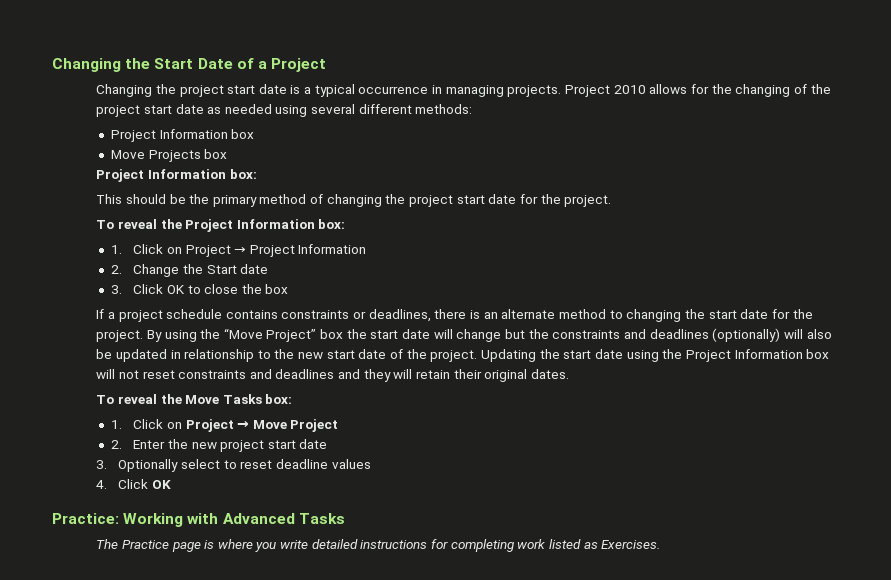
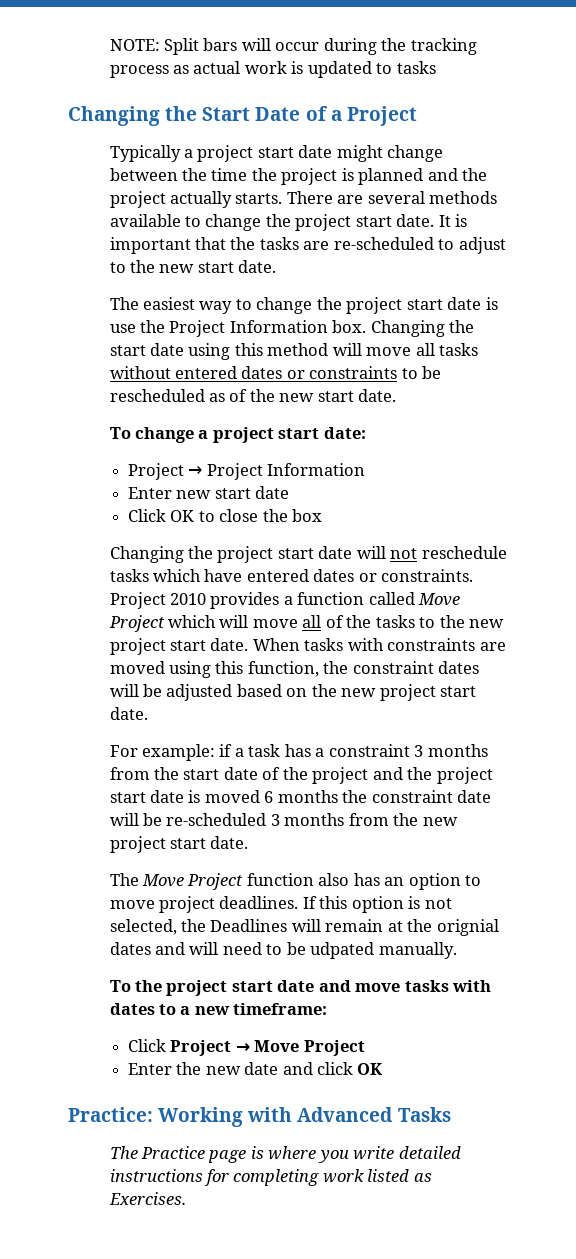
(52, 65) none -> [109,38,477,55] [109,61,436,78] NOTE: Split bars will occur during the tracking process as actual work is updated to tasks //
[96,84,831,97] [96,104,473,117] [111,129,255,142] [111,149,228,162] [96,169,257,182] [96,194,612,207] [96,219,346,232] [111,244,182,254] Changing the project start date is a typical occurrence in managing projects. Project 2010 allows for the changing of the project start date as needed using several different methods: // Project Information box // Move Projects box // Project Information box: // This should be the primary method of changing the project start date for the project. // To reveal the Project Information box: // 1. Click on -> [109,145,444,162] [109,168,488,185] [109,191,498,208] [109,214,468,231] [109,237,506,254] [109,260,277,273] [109,297,498,314] [109,320,475,337] [109,343,479,360] [109,366,442,379] [109,389,397,402] [109,427,366,443] Typically a project start date might change between the time the project is planned and the project actually starts. There are several methods available to change the project start date. It is important that the tasks are re-scheduled to adjust to the new start date. // The easiest way to change the project start date is use the Project Information box. Changing the start date using this method will move all tasks without entered dates or constraints to be rescheduled as of the new start date. // To change a project start date: //
[111,264,269,277] [111,285,123,294] 2. Change the Start date // 3. -> [127,486,290,499] Enter new start date //
[96,309,813,322] [96,328,832,342] [96,349,830,362] [96,369,570,382] [96,394,293,404] [111,419,182,429] If a project schedule contains constraints or deadlines, there is an alternate method to changing the start date for the project. By using the “Move Project” box the start date will change but the constraints and deadlines (optionally) will also be updated in relationship to the new start date of the project. Updating the start date using the Project Information box will not reset constraints and deadlines and they will retain their original dates. // To reveal the Move Tasks box: // 1. Click on -> [109,546,507,563] [109,569,474,582] [109,592,461,609] [108,615,505,632] [109,638,506,655] [109,661,480,678] [109,684,477,701] [109,707,148,720] [109,744,488,761] [109,767,493,784] [109,790,492,803] [109,813,458,826] [109,836,249,853] [109,873,482,890] [109,896,452,913] [109,919,499,936] [109,942,457,959] [109,980,492,996] [109,1003,328,1015] [127,1039,166,1052] Changing the project start date will not reschedule tasks which have entered dates or constraints. Project 2010 provides a function called Move Project which will move all of the tasks to the new project start date. When tasks with constraints are moved using this function, the constraint dates will be adjusted based on the new project start date. // For example: if a task has a constraint 3 months from the start date of the project and the project start date is moved 6 months the constraint date will be re-scheduled 3 months from the new project start date. // The Move Project function also has an option to move project deadlines. If this option is not selected, the Deadlines will remain at the orignial dates and will need to be udpated manually. // To the project start date and move tasks with dates to a new timeframe: // Click
[111,440,123,449] 2. -> (365, 1048) none
[220,439,328,452] [96,459,371,472] [96,479,149,489] project start date // 3. Optionally select to reset deadline values // 4. Click -> [244,1062,353,1075] date and click

